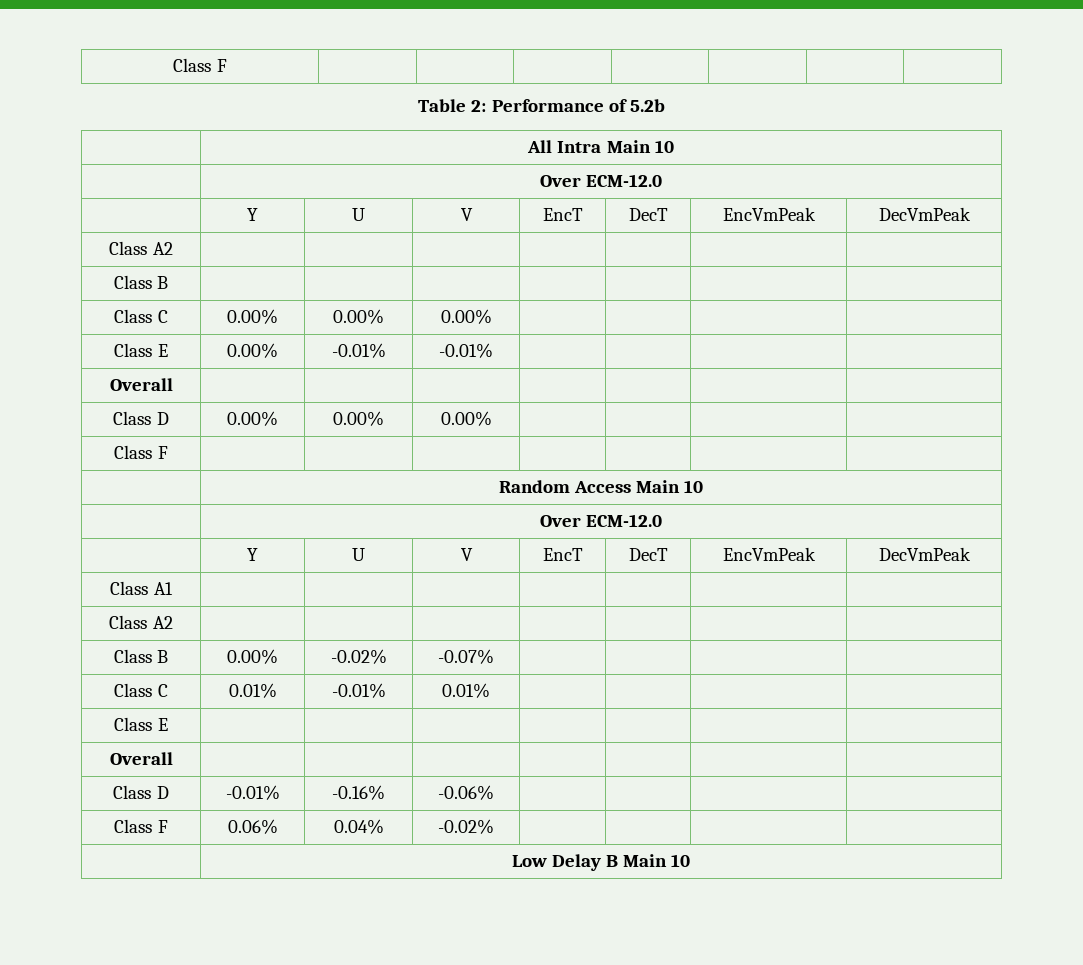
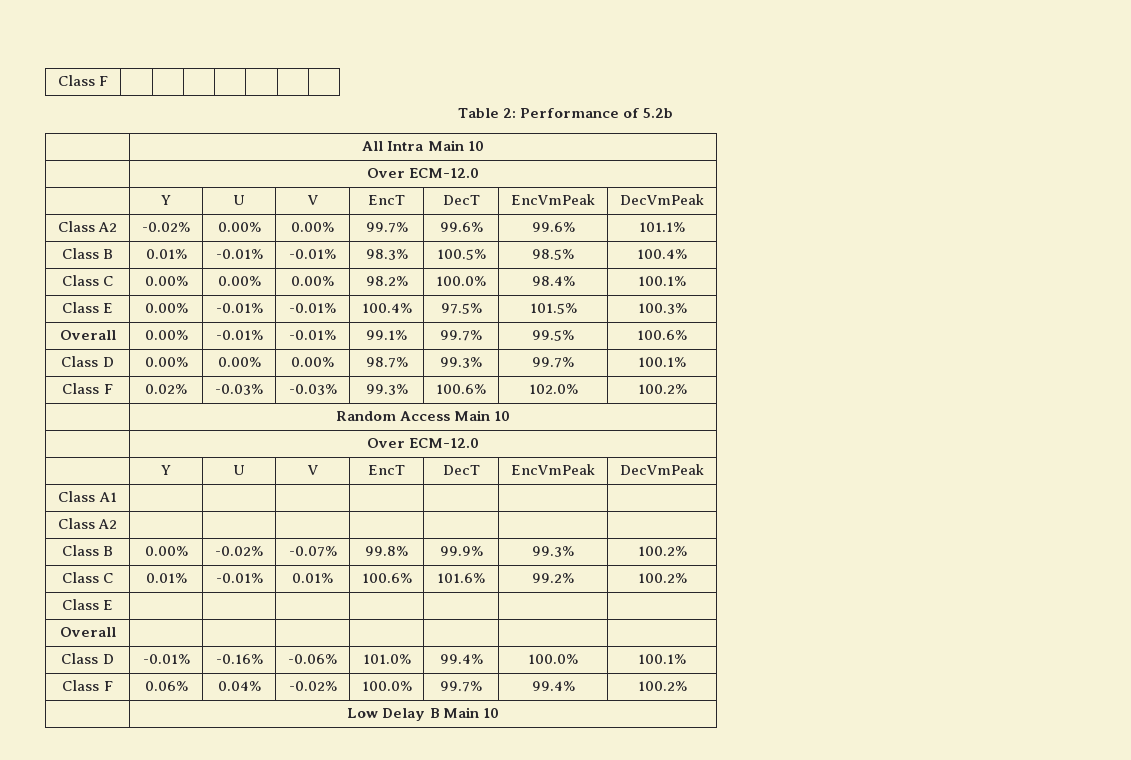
[113,275,169,289] | | | | | | // Class B | | | | | | | -> [142,222,190,232] [217,222,261,232] [291,222,334,232] [365,222,408,233] [439,222,483,232] [531,222,575,232] [639,222,685,232] [61,248,114,259] [145,249,187,259] [215,249,263,259] [289,249,336,259] [365,249,408,260] [436,249,486,260] [532,249,574,260] [637,249,687,259] -0.02% | 0.00% | 0.00% | 99.7% | 99.6% | 99.6% | 101.1% // Class B | 0.01% | -0.01% | -0.01% | 98.3% | 100.5% | 98.5% | 100.4%
(492, 316) | | | -> [365,276,408,286] [436,276,486,286] [531,276,575,286] [638,276,686,286] 98.2% | 100.0% | 98.4% | 100.1%
[109,378,173,391] | | | // Overall | | | | | | | -> [361,303,412,313] [440,303,482,314] [529,303,577,314] [637,303,687,314] [59,330,116,340] [144,330,188,340] [215,330,263,340] [289,330,336,340] [366,330,407,340] [440,330,482,341] [532,330,574,341] [637,330,687,340] 100.4% | 97.5% | 101.5% | 100.3% // Overall | 0.00% | -0.01% | -0.01% | 99.1% | 99.7% | 99.5% | 100.6%
[114,445,168,459] | | | // Class F | | | | | | | -> [365,357,408,368] [440,357,482,368] [532,357,574,368] [638,357,686,367] [62,383,113,394] [145,384,187,394] [215,384,263,395] [288,384,337,395] [365,384,408,395] [436,384,486,394] [528,384,578,394] [637,384,687,394] 98.7% | 99.3% | 99.7% | 100.1% // Class F | 0.02% | -0.03% | -0.03% | 99.3% | 100.6% | 102.0% | 100.2%
(494, 656) | | | -> [365,546,408,556] [439,546,483,556] [532,546,574,557] [637,546,687,556] 99.8% | 99.9% | 99.3% | 100.2%
(490, 690) | | | -> [361,573,412,583] [437,573,485,583] [532,573,574,583] [637,573,687,583] 100.6% | 101.6% | 99.2% | 100.2%
(494, 792) | | | -> [362,654,411,664] [439,654,483,664] [528,654,578,664] [638,654,686,664] 101.0% | 99.4% | 100.0% | 100.1%
(494, 826) | | | -> [361,681,412,691] [440,681,482,692] [531,681,575,691] [637,681,687,691] 100.0% | 99.7% | 99.4% | 100.2%

